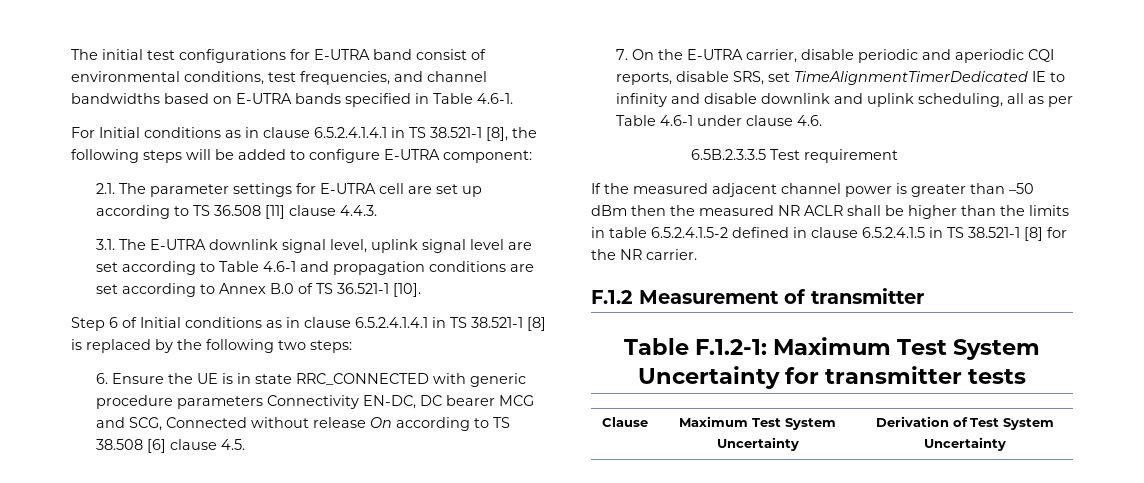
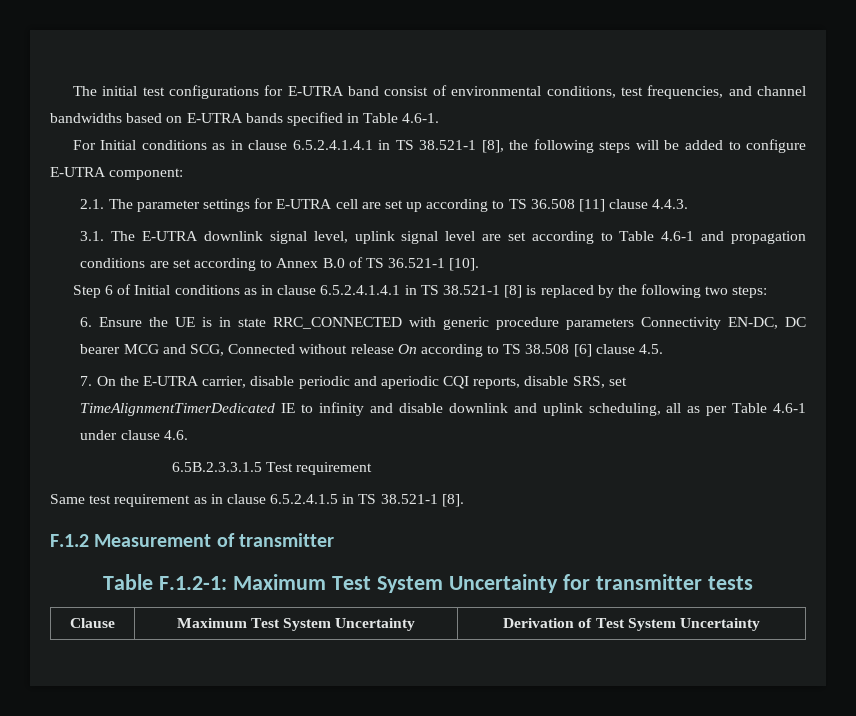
[690,149,766,160] 6.5B.2.3.3.5 -> [171,462,262,472] 6.5B.2.3.3.1.5
[591,183,1034,197] [591,205,1069,219] [591,227,789,238] If the measured adjacent channel power is greater than –50 dBm then the measured NR ACLR shall be higher than the limits in table 6.5.2.4.1.5-2 defined -> [50,494,207,507] Same test requirement as
[1024,227,1067,241] [591,249,697,260] [8] for the NR carrier. -> [441,494,464,507] [8].

